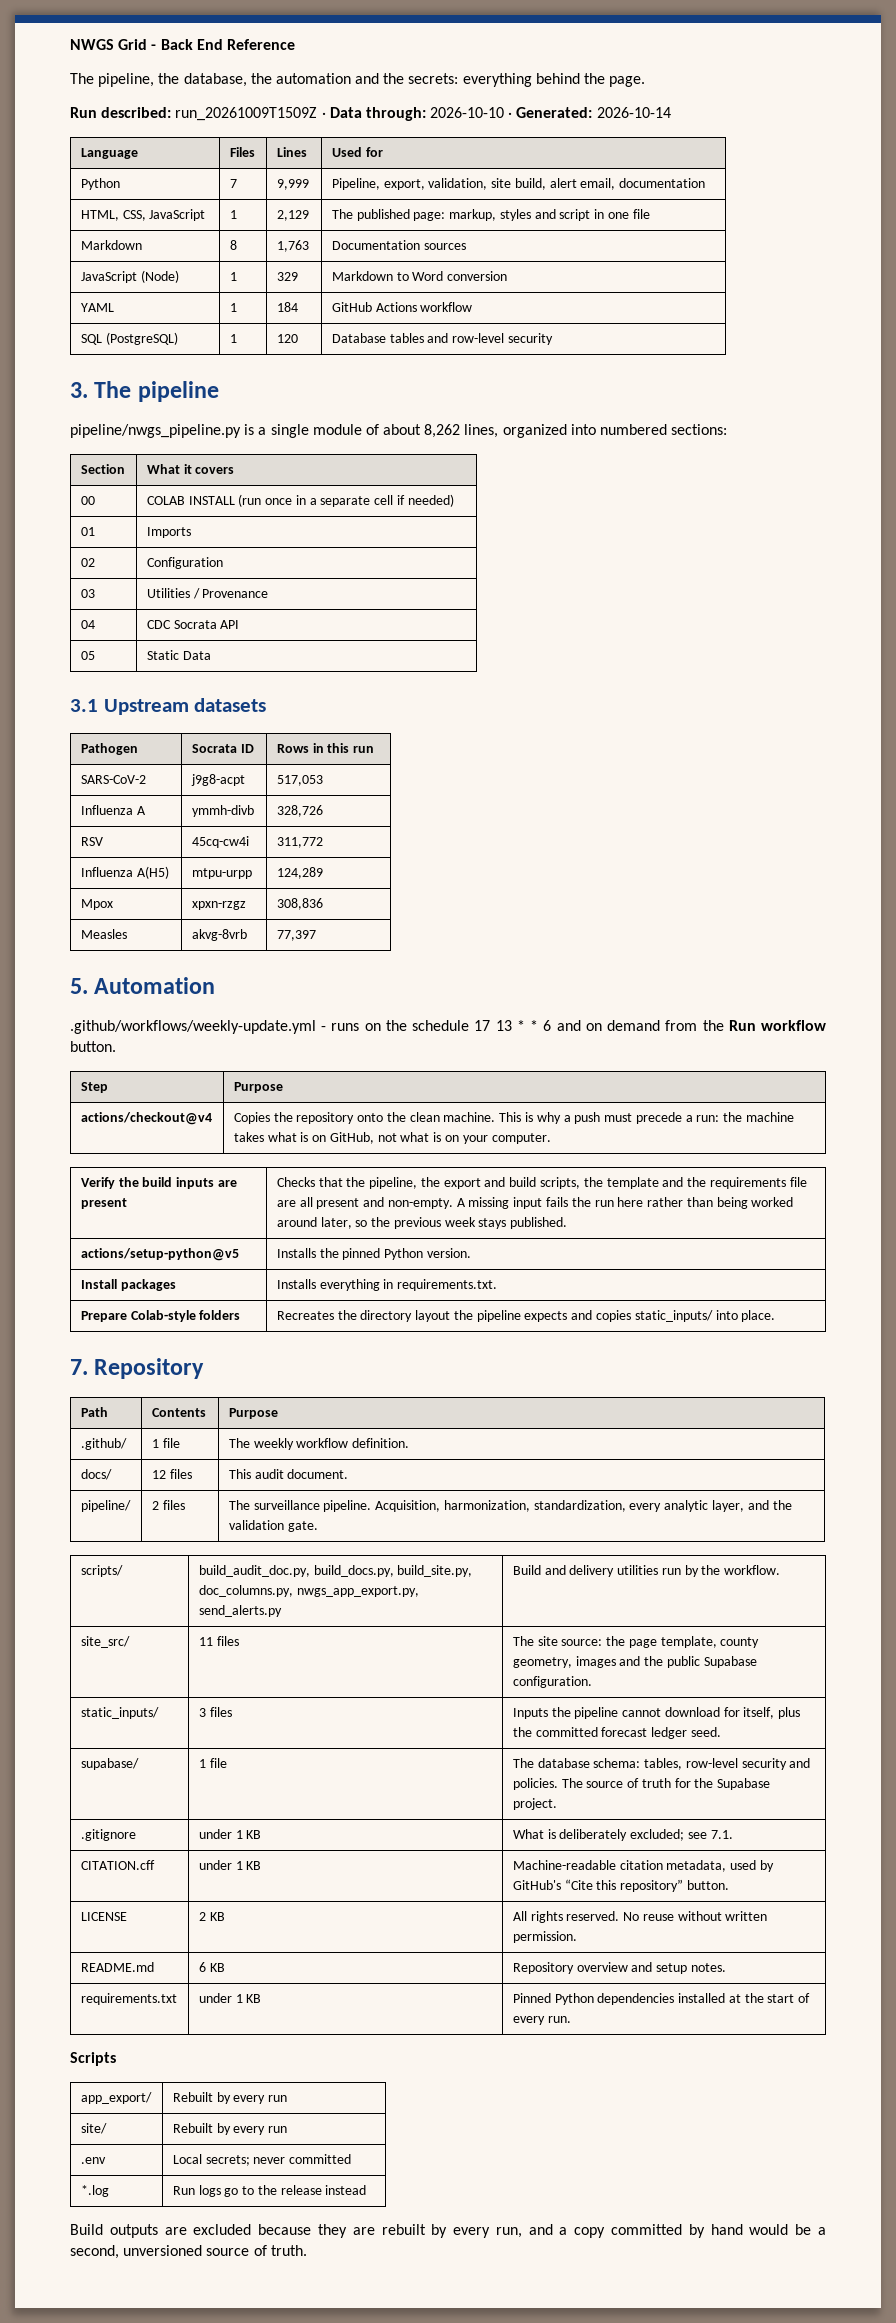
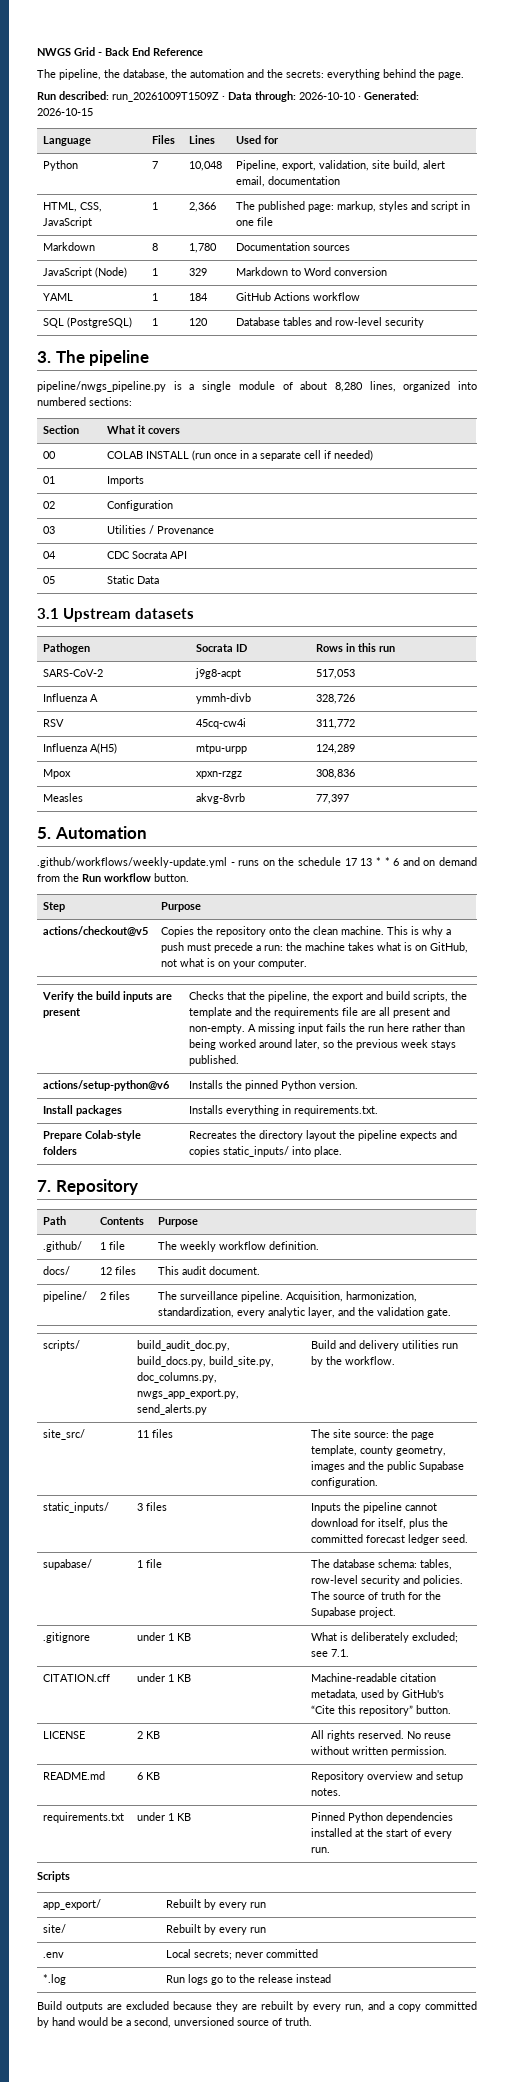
[596,107,671,118] 2026-10-14 -> [37,108,93,116] 2026-10-15
[276,179,309,190] 9,999 -> [189,161,223,171] 10,048
[276,210,309,221] 2,129 -> [189,202,217,212] 2,366
[276,240,309,252] 1,763 -> [189,243,218,253] 1,780
[424,424,461,438] 8,262 -> [334,382,363,392] 8,280
[80,1112,212,1125] actions/checkout@v4 -> [43,926,149,936] actions/checkout@v5
[80,1248,239,1261] actions/setup-python@v5 -> [43,1080,171,1091] actions/setup-python@v6

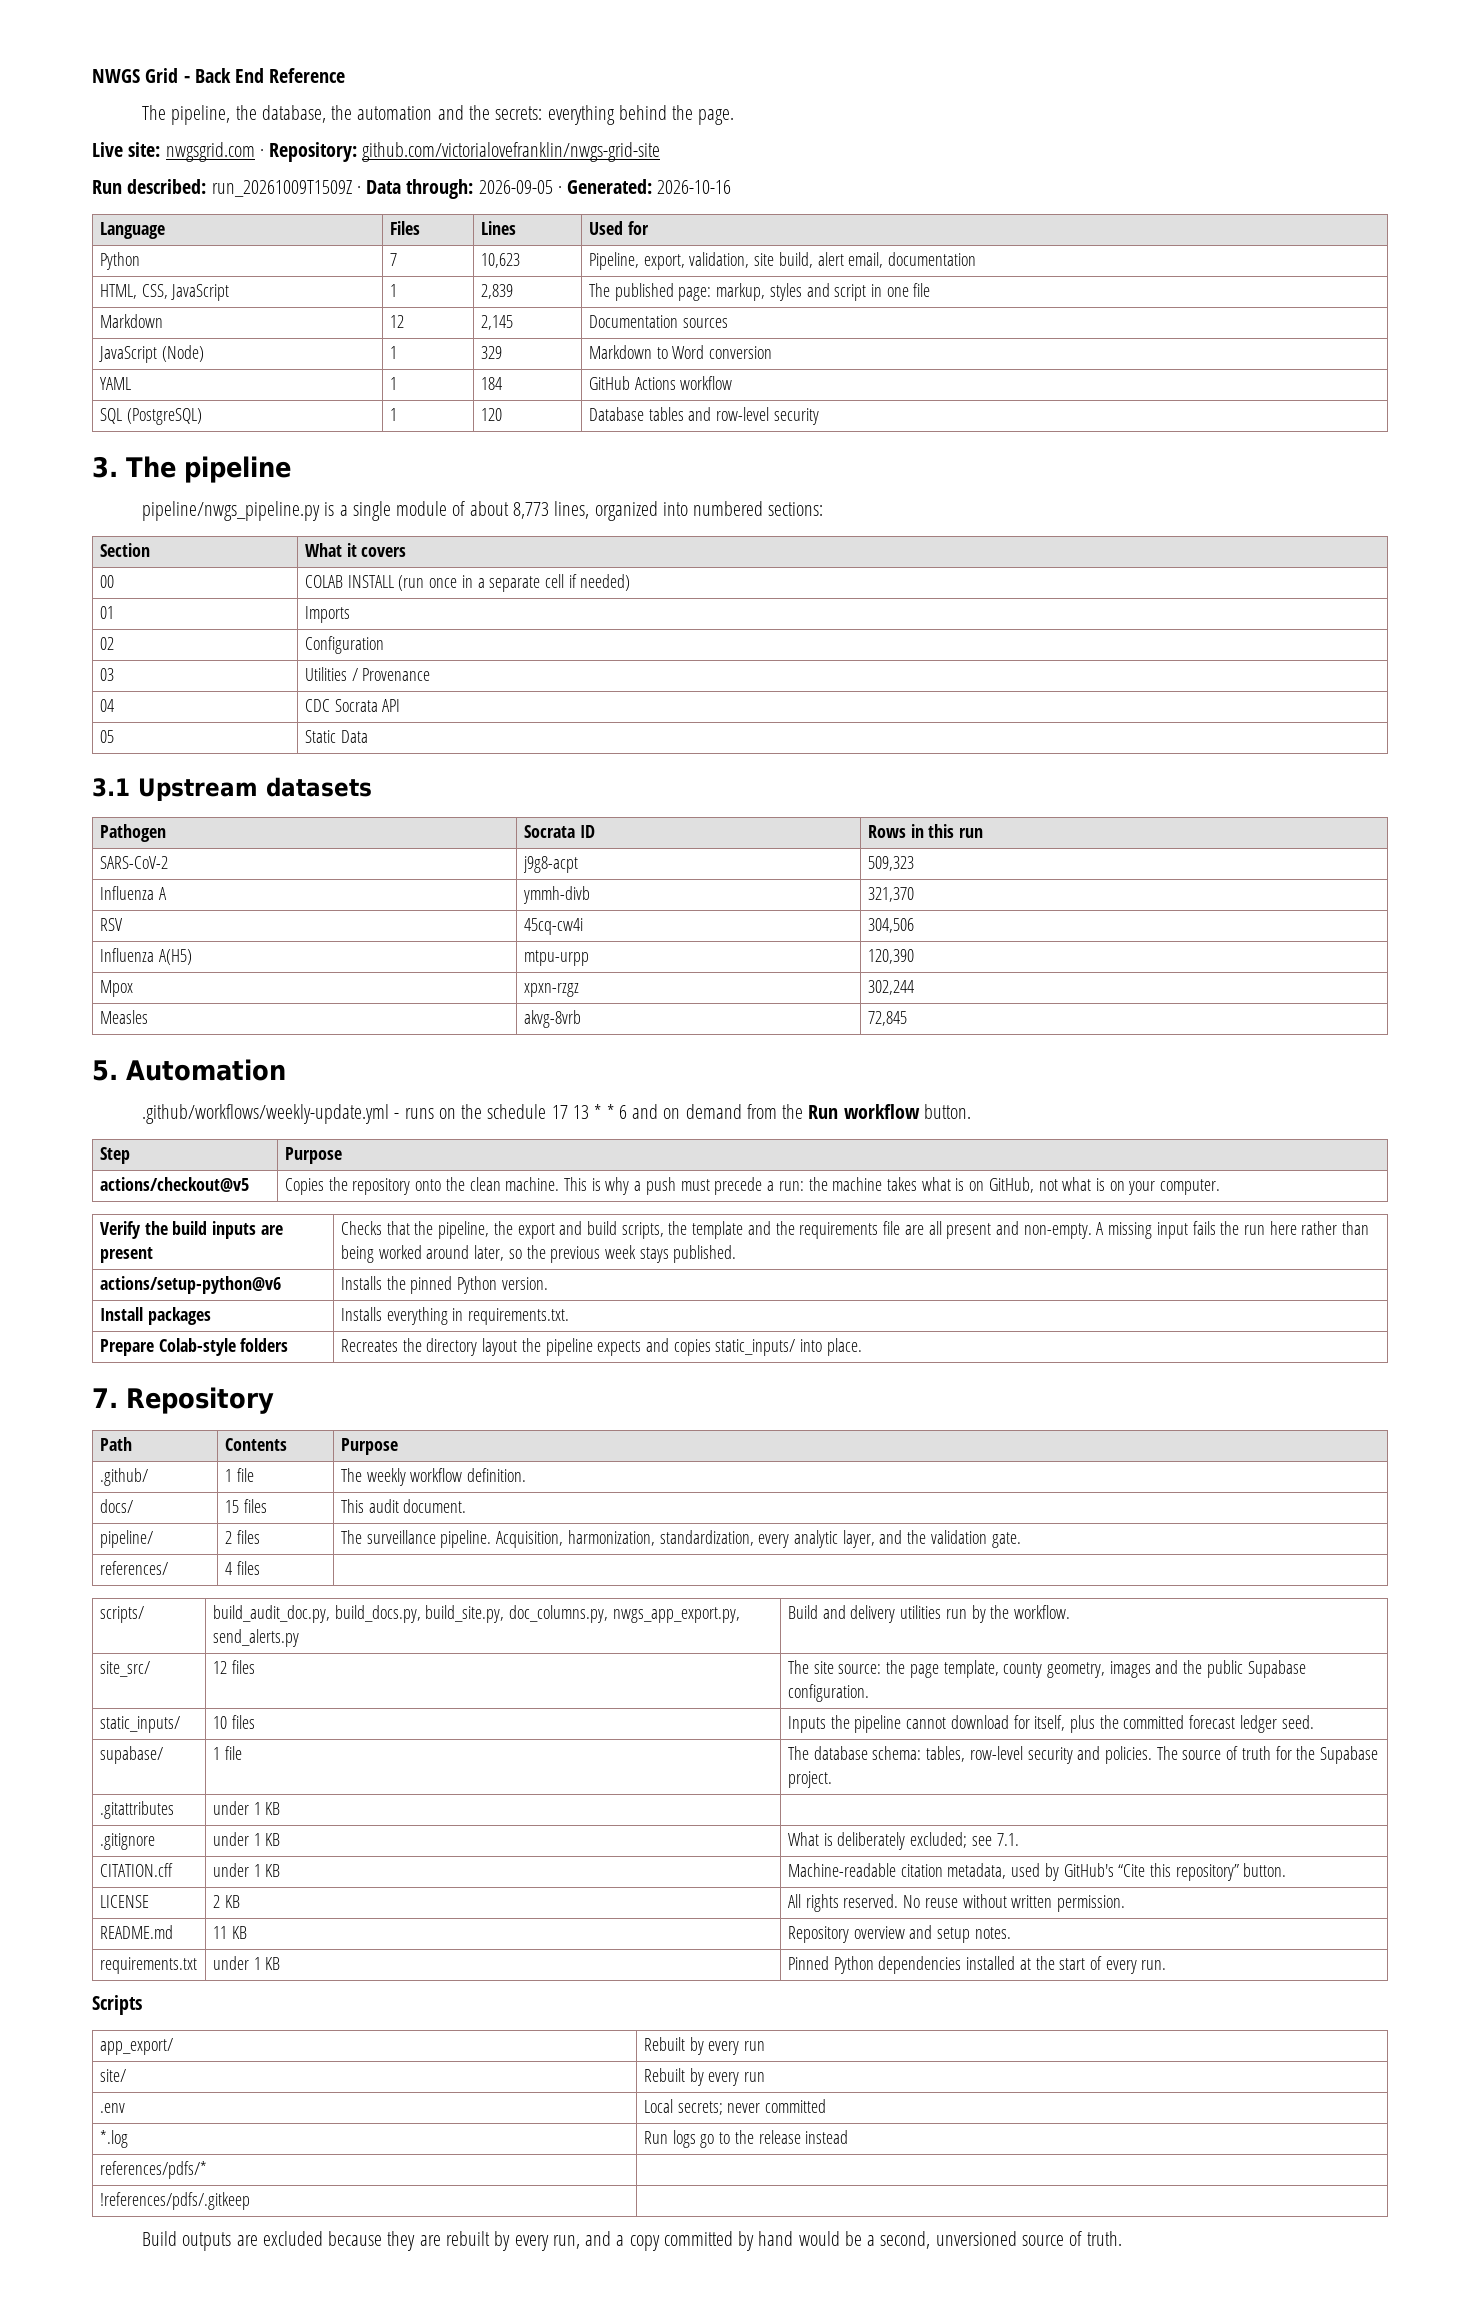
(464, 76) none -> [92,142,661,162] // Live site: nwgsgrid.com · Repository: github.com/victorialovefranklin/nwgs-grid-site
[299,92,356,100] 2026-10-10 -> [478,180,553,194] 2026-09-05
[37,108,93,116] 2026-10-15 -> [657,180,732,194] 2026-10-16
[189,161,223,171] 10,048 -> [480,253,520,268] 10,623
[189,202,217,212] 2,366 -> [480,284,513,299] 2,839
[152,243,159,251] [189,243,218,253] 8 | 1,780 -> [389,315,404,328] [480,315,513,330] 12 | 2,145
[334,382,363,392] 8,280 -> [512,502,549,519] 8,773
[316,669,356,679] 517,053 -> [867,856,914,871] 509,323
[316,694,356,704] 328,726 -> [867,887,914,902] 321,370
[316,719,356,729] 311,772 -> [867,918,914,933] 304,506
[316,744,356,754] 124,289 -> [867,949,914,964] 120,390
[316,769,356,779] 308,836 -> [867,980,914,995] 302,244
[316,794,350,804] 77,397 -> [867,1011,907,1026] 72,845
[100,1267,113,1275] 12 -> [224,1500,239,1513] 15
(452, 1313) none -> [99,1561,168,1575] [224,1561,260,1575] // references/ | 4 files |
[137,1430,150,1438] 11 -> [212,1661,227,1674] 12
[137,1503,144,1511] 3 -> [212,1716,227,1729] 10
(397, 1612) none -> [99,1801,174,1819] [212,1801,281,1815] // .gitattributes | under 1 KB |
[137,1772,144,1780] 6 -> [212,1926,227,1939] 11
(332, 1978) none -> [99,2161,207,2179] [99,2192,250,2210] // references/pdfs/* | // !references/pdfs/.gitkeep |

